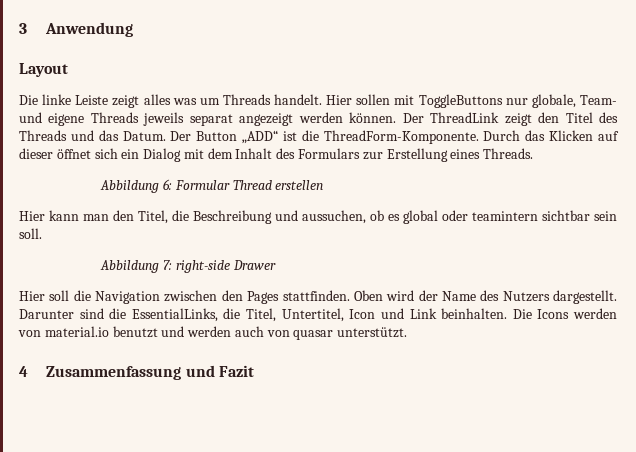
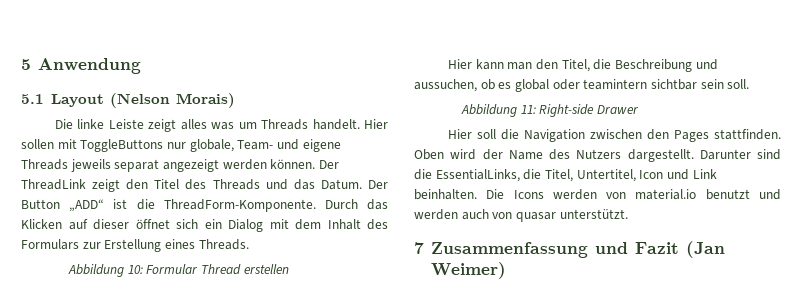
[19,23,27,34] 3 -> [21,59,31,70] 5
(134, 29) none -> [21,94,44,104] 5.1
(68, 70) none -> [109,93,235,108] (Nelson Morais)
[162,179,172,190] 6: -> [127,265,143,274] 10:
[162,260,230,273] 7: right-side -> [520,104,595,117] 11: Right-side
[19,366,28,377] 4 -> [414,242,424,254] 7
(255, 371) none -> [685,241,725,258] [430,262,506,279] (Jan Weimer)

